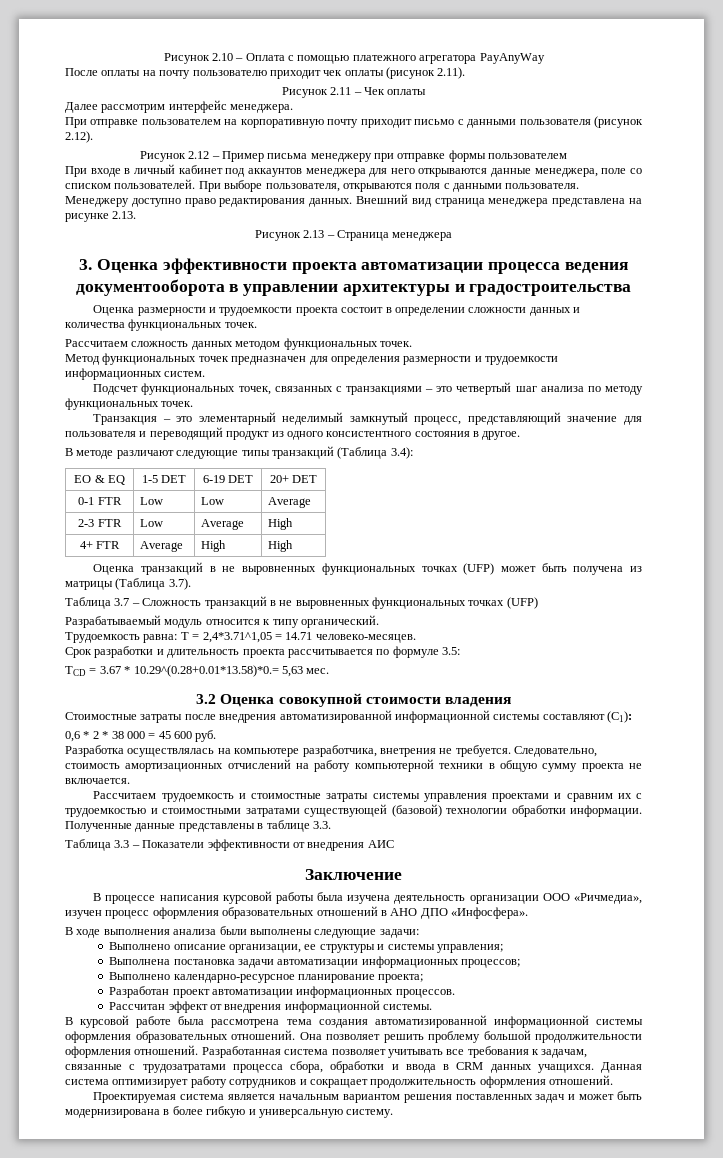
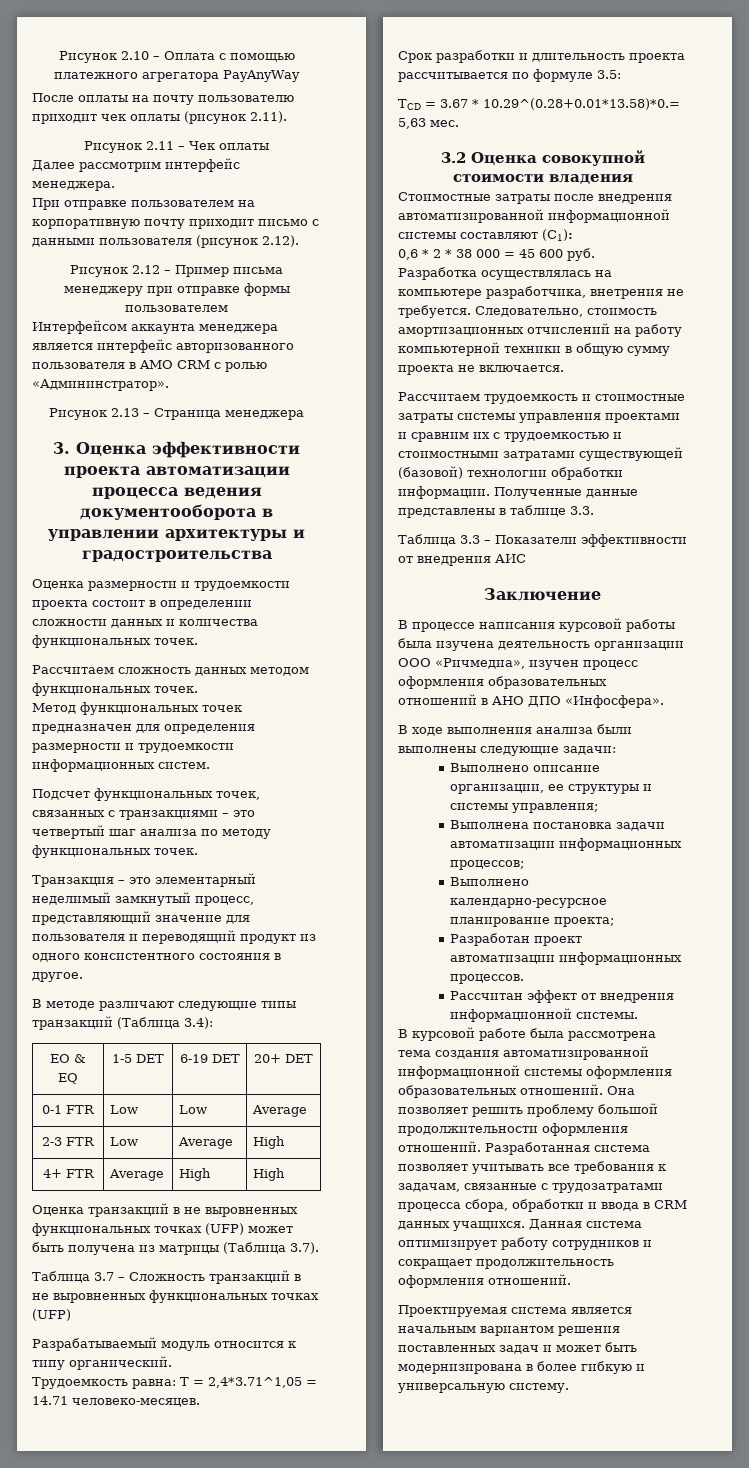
[65,164,642,177] [65,179,580,192] [65,194,642,207] [65,211,137,222] При входе в личный кабинет под аккаунтов менеджера для него открываются данные менеджера, поле со списком пользователей. При выборе пользователя, открываются поля с данными пользователя. Менеджеру доступно право редактирования данных. Внешний вид страница менеджера представлена на рисунке 2.13. -> [32,320,278,334] [32,339,294,353] [32,360,267,372] [32,379,169,391] Интерфейсом аккаунта менеджера является интерфейс авторизованного пользователя в AMO CRM с ролью «Админинстратор».

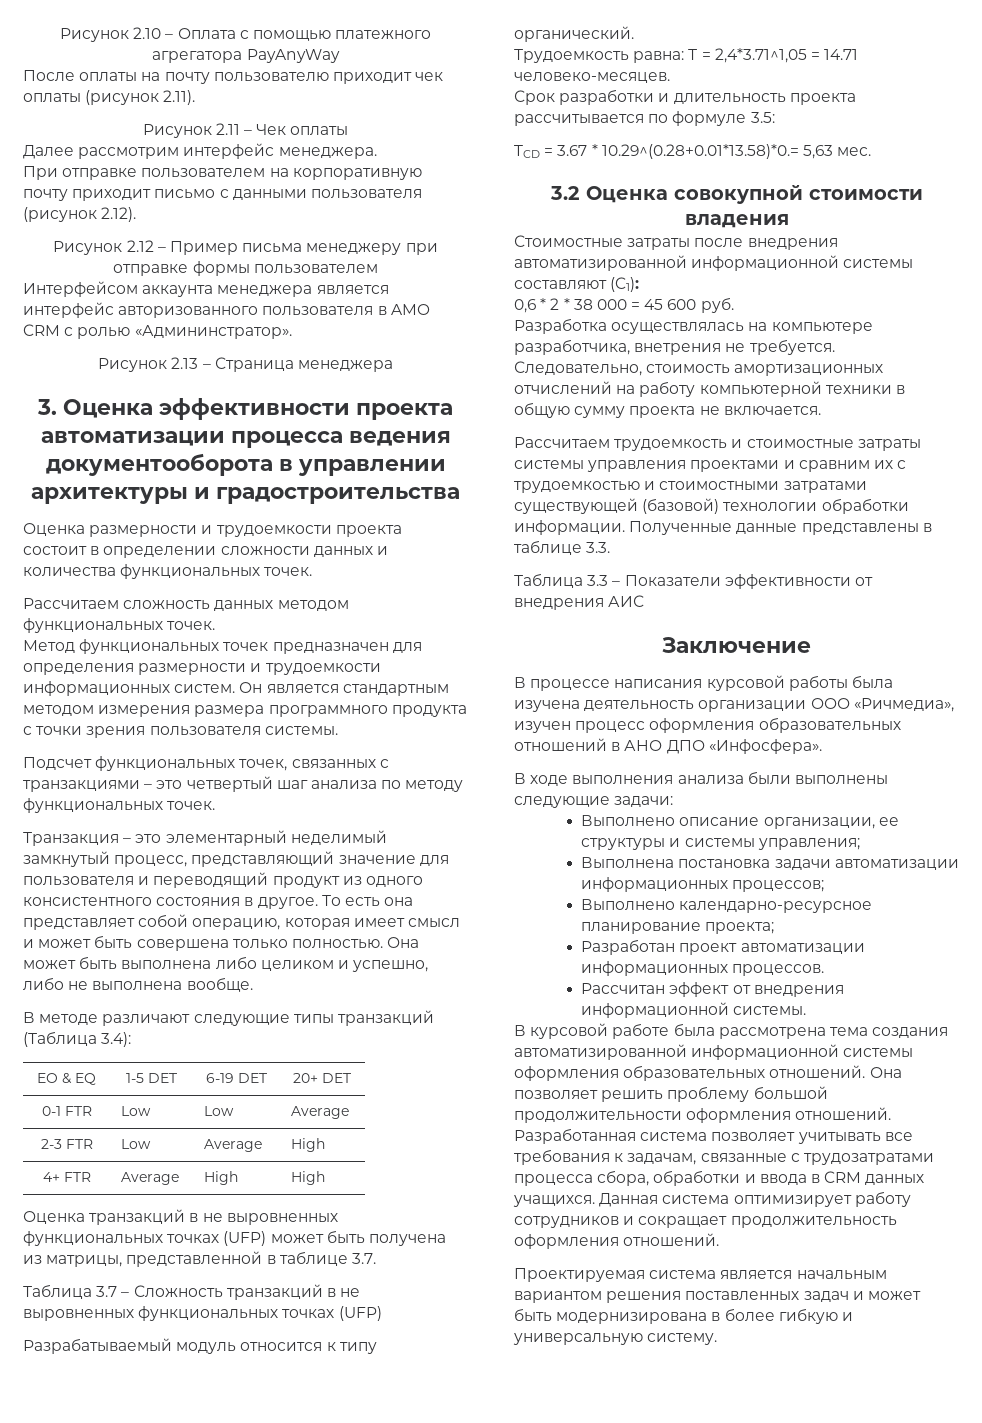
(210, 765) none -> [239,682,449,696] [23,705,467,717] [23,726,338,738] Он является стандартным методом измерения размера программного продукта с точки зрения пользователя системы.
(83, 977) none -> [321,895,414,907] [23,914,460,930] [23,935,420,951] [23,956,429,972] [23,977,253,992] То есть она представляет собой операцию, которая имеет смысл и может быть совершена только полностью. Она может быть выполнена либо целиком и успешно, либо не выполнена вообще.
[159,1242,319,1255] матрицы (Таблица 3.7). -> [46,1251,376,1267] матрицы, представленной в таблице 3.7.

